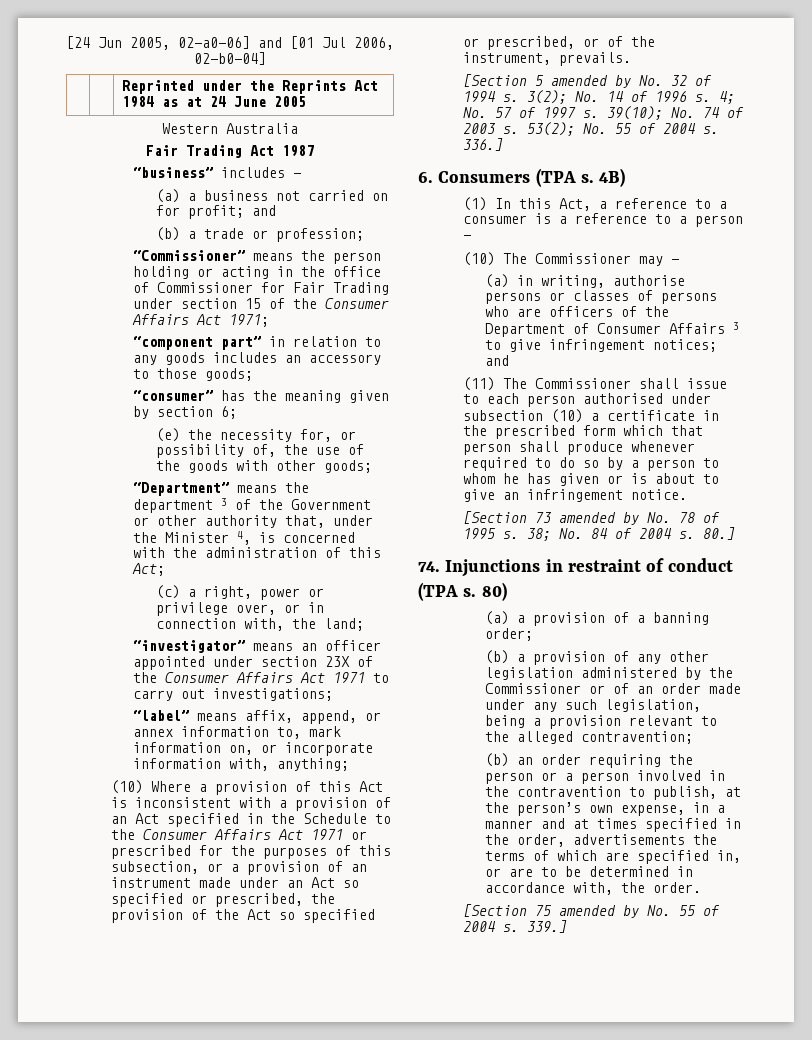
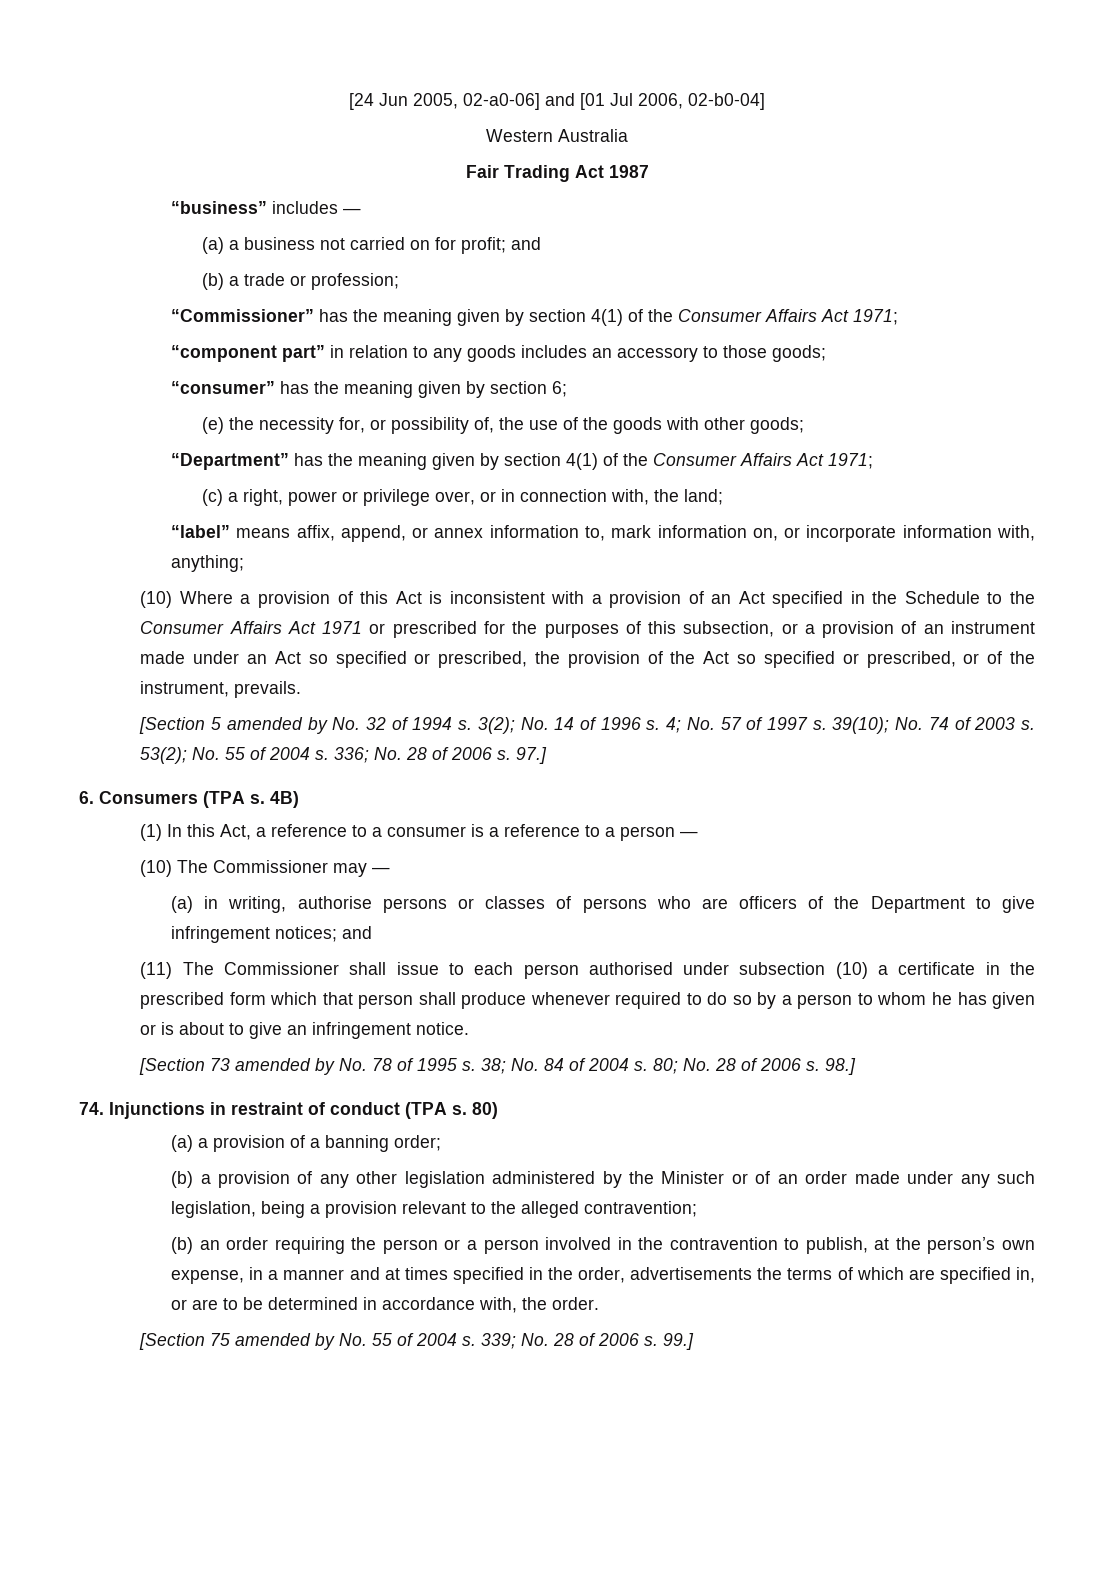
[121,80,378,94] [121,96,306,108] // | | Reprinted under the Reprints Act 1984 as at 24 June 2005 -> (765, 101) none
[253,250,382,264] [133,266,382,279] [133,282,390,295] [133,298,262,309] means the person holding or acting in the office of Commissioner for Fair Trading under section 15 -> [319,309,624,326] has the meaning given by section 4(1)
[237,482,310,493] [133,498,372,513] [133,515,374,528] [133,531,356,545] [133,547,382,558] [132,563,166,576] means the department 3 of the Government or other authority that, under the Minister 4, is concerned with the administration of this Act; -> [294,453,874,470] has the meaning given by section 4(1) of the Consumer Affairs Act 1971;
[133,640,382,653] [133,656,374,670] [133,672,390,684] [133,688,334,701] // “investigator” means an officer appointed under section 23X of the Consumer Affairs Act 1971 to carry out investigations; -> (723, 497) none
[462,138,503,151] 336.] -> [334,747,548,764] 336; No. 28 of 2006 s. 97.]
[573,322,740,334] of Consumer Affairs 3 -> (965, 904) none
[702,527,735,540] 80.] -> [653,1058,857,1075] 80; No. 28 of 2006 s. 98.]
[485,683,582,694] Commissioner -> [661,1171,725,1184] Minister
[526,920,567,933] 339.] -> [481,1333,695,1350] 339; No. 28 of 2006 s. 99.]

